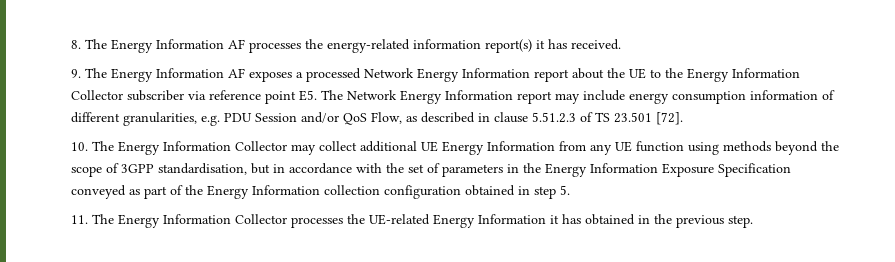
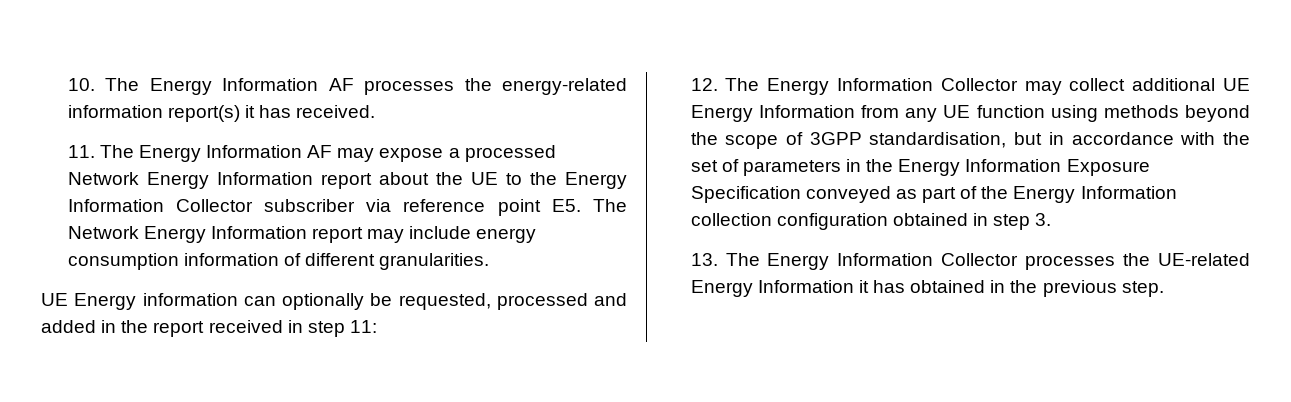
[70,40,81,49] 8. -> [67,78,95,91] 10.
[70,68,292,82] 9. The Energy Information AF exposes -> [67,145,444,162] 11. The Energy Information AF may expose
[122,112,683,126] [70,142,88,151] granularities, e.g. PDU Session and/or QoS Flow, as described in clause 5.51.2.3 of TS 23.501 [72]. // 10. -> [379,253,490,270] [41,293,627,310] [41,320,377,337] [690,78,718,91] granularities. // UE Energy information can optionally be requested, processed and added in the report received in step 11: // 12.
[559,185,570,195] [70,215,88,224] 5. // 11. -> [1035,213,1052,226] [690,253,718,266] 3. // 13.

